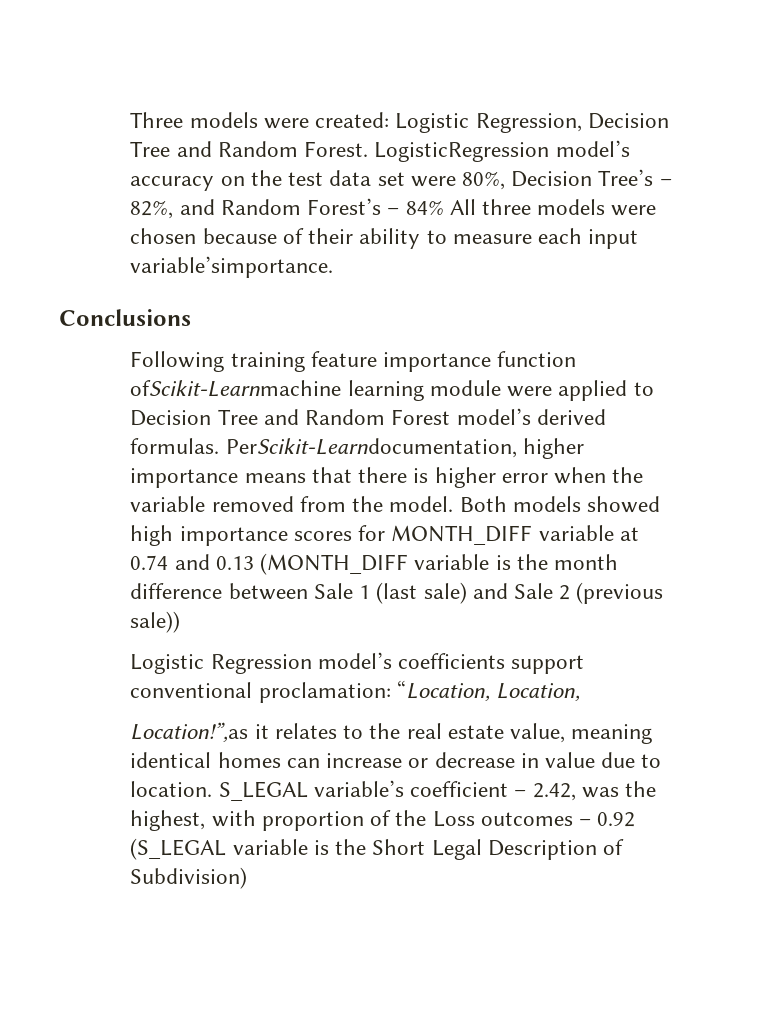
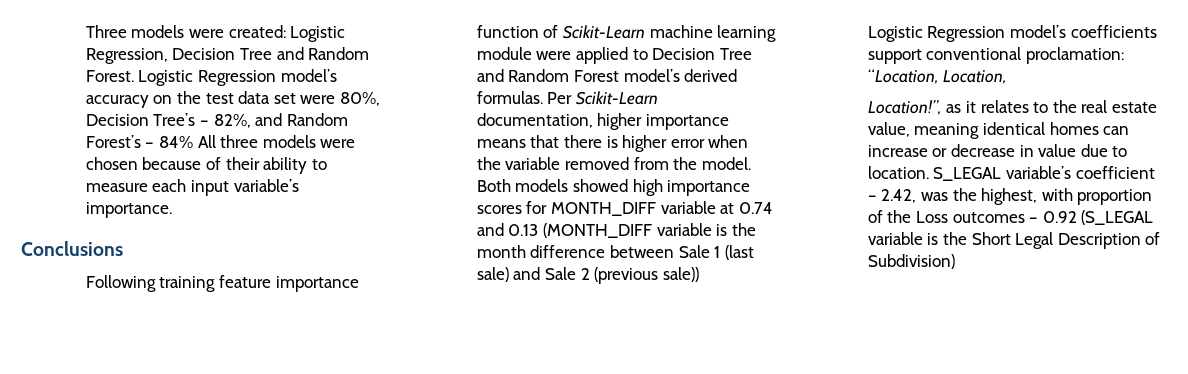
[374,142,550,162] LogisticRegression -> [138,70,276,86] Logistic Regression
[130,256,334,278] variable’simportance. -> [233,179,299,192] [85,202,172,218] variable’s importance.
[130,380,342,397] ofScikit-Learnmachine -> [543,25,713,39] of Scikit-Learn machine
[225,438,517,458] PerScikit-Learndocumentation, -> [547,91,658,105] [476,113,593,128] Per Scikit-Learn documentation,
[130,722,249,742] Location!”,as -> [867,100,962,115] Location!”, as

